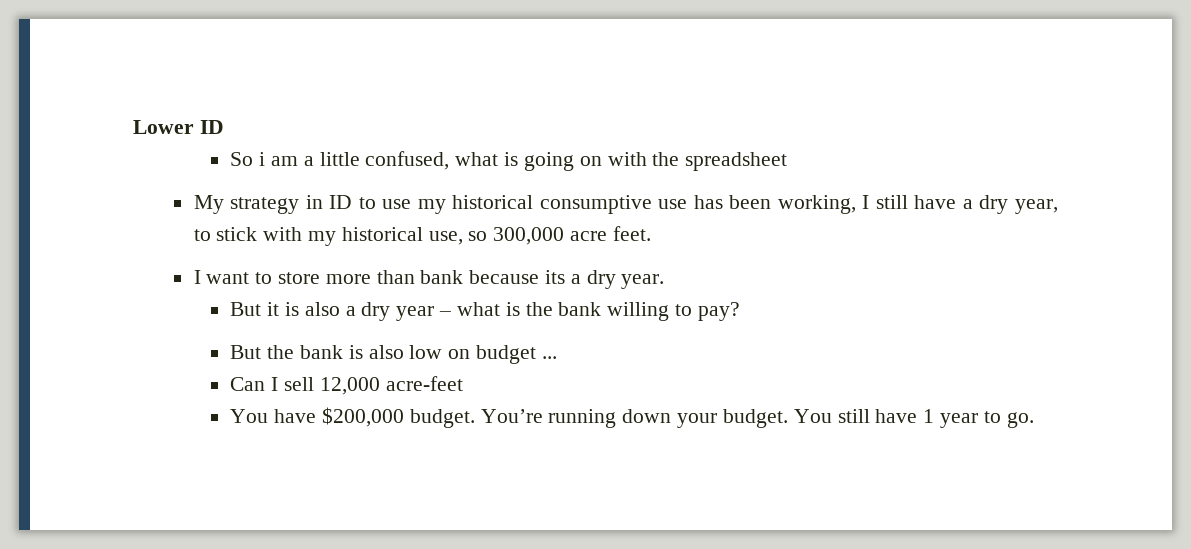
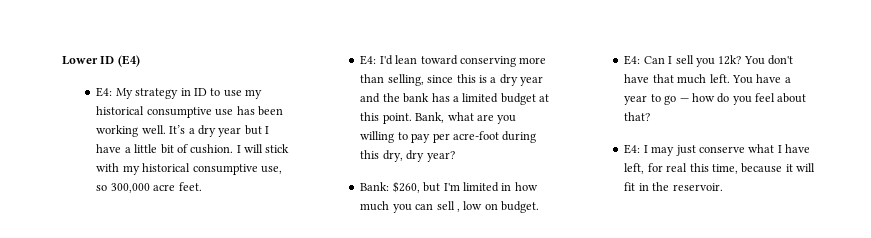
[230,151,788,171] // So i am a little confused, what is going on with the spreadsheet // -> [117,55,140,67] [96,87,113,97] (E4) // E4:
[777,195,1059,214] [193,229,211,241] working, I still have a dry year, to -> [96,125,270,137] [96,144,264,154] working well. It’s a dry year but I have a little bit of cushion. I will
(423, 234) none -> [192,164,258,175] consumptive
[193,270,665,289] [230,302,740,321] [230,345,557,364] [230,376,463,395] [230,407,1034,428] I want to store more than bank because its a dry year. // But it is also a dry year – what is the bank willing to pay? // But the bank is also low on budget ... // Can I sell 12,000 acre-feet // You have $200,000 budget. You’re running down your budget. You still have 1 year to go. -> [360,55,547,67] [360,74,544,86] [360,93,550,105] [360,112,517,124] [360,131,537,143] [360,150,455,162] [360,181,538,193] [360,201,540,213] [624,55,794,67] [624,74,791,84] [624,93,807,105] [624,112,651,121] [624,144,811,156] [624,163,816,174] [624,182,723,191] E4: I'd lean toward conserving more than selling, since this is a dry year and the bank has a limited budget at this point. Bank, what are you willing to pay per acre-foot during this dry, dry year? // Bank: $260, but I'm limited in how much you can sell , low on budget. // E4: Can I sell you 12k? You don't have that much left. You have a year to go — how do you feel about that? // E4: I may just conserve what I have left, for real this time, because it will fit in the reservoir.

